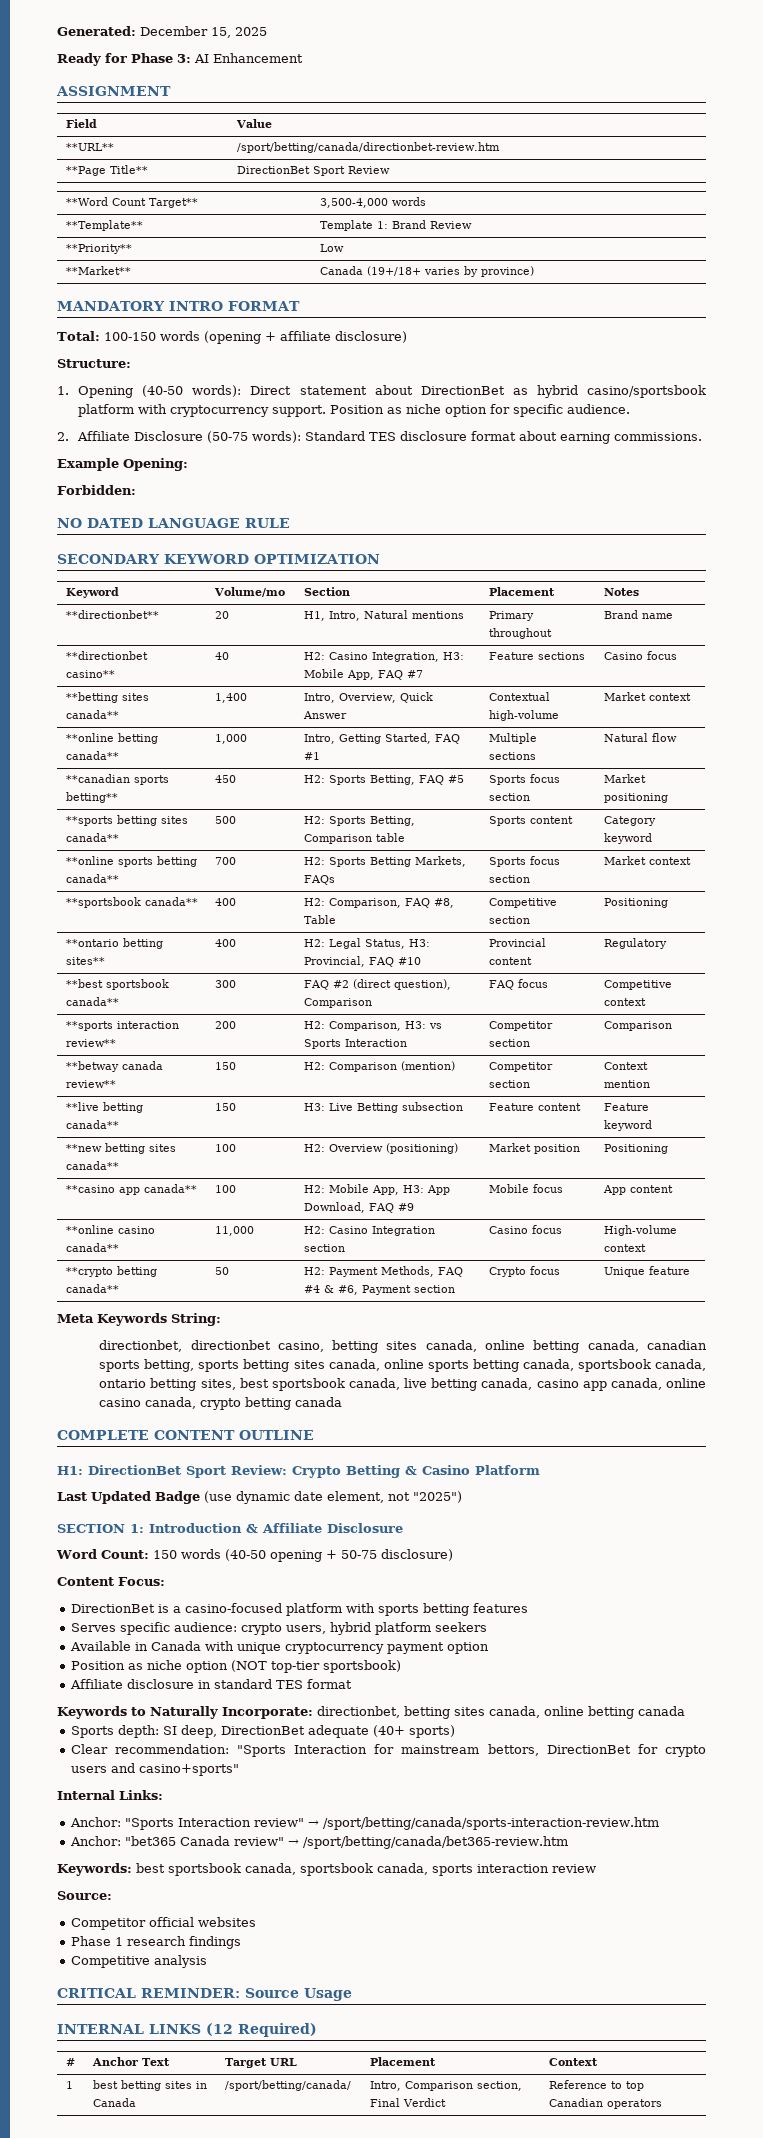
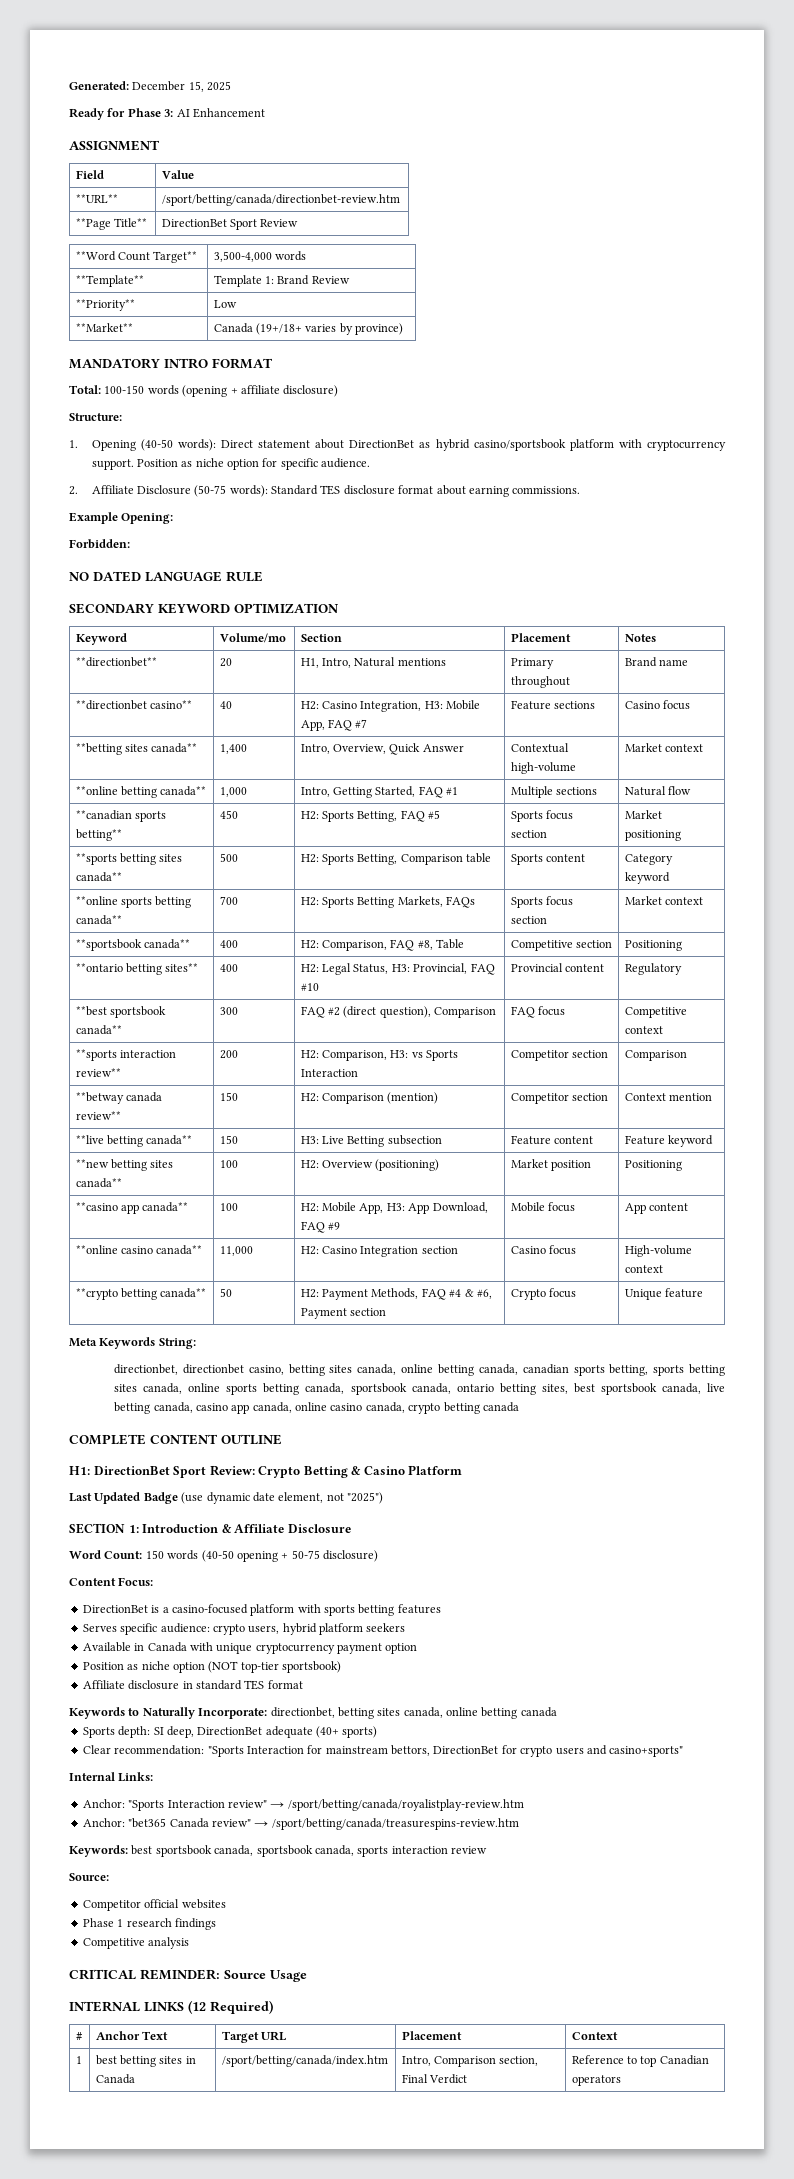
[322,1817,659,1830] /sport/betting/canada/sports-interaction-review.htm -> [287,1799,524,1811] /sport/betting/canada/royalistplay-review.htm
[302,1836,568,1849] /sport/betting/canada/bet365-review.htm -> [271,1818,519,1830] /sport/betting/canada/treasurespins-review.htm
[224,2080,351,2091] /sport/betting/canada/ -> [221,2055,388,2067] /sport/betting/canada/index.htm

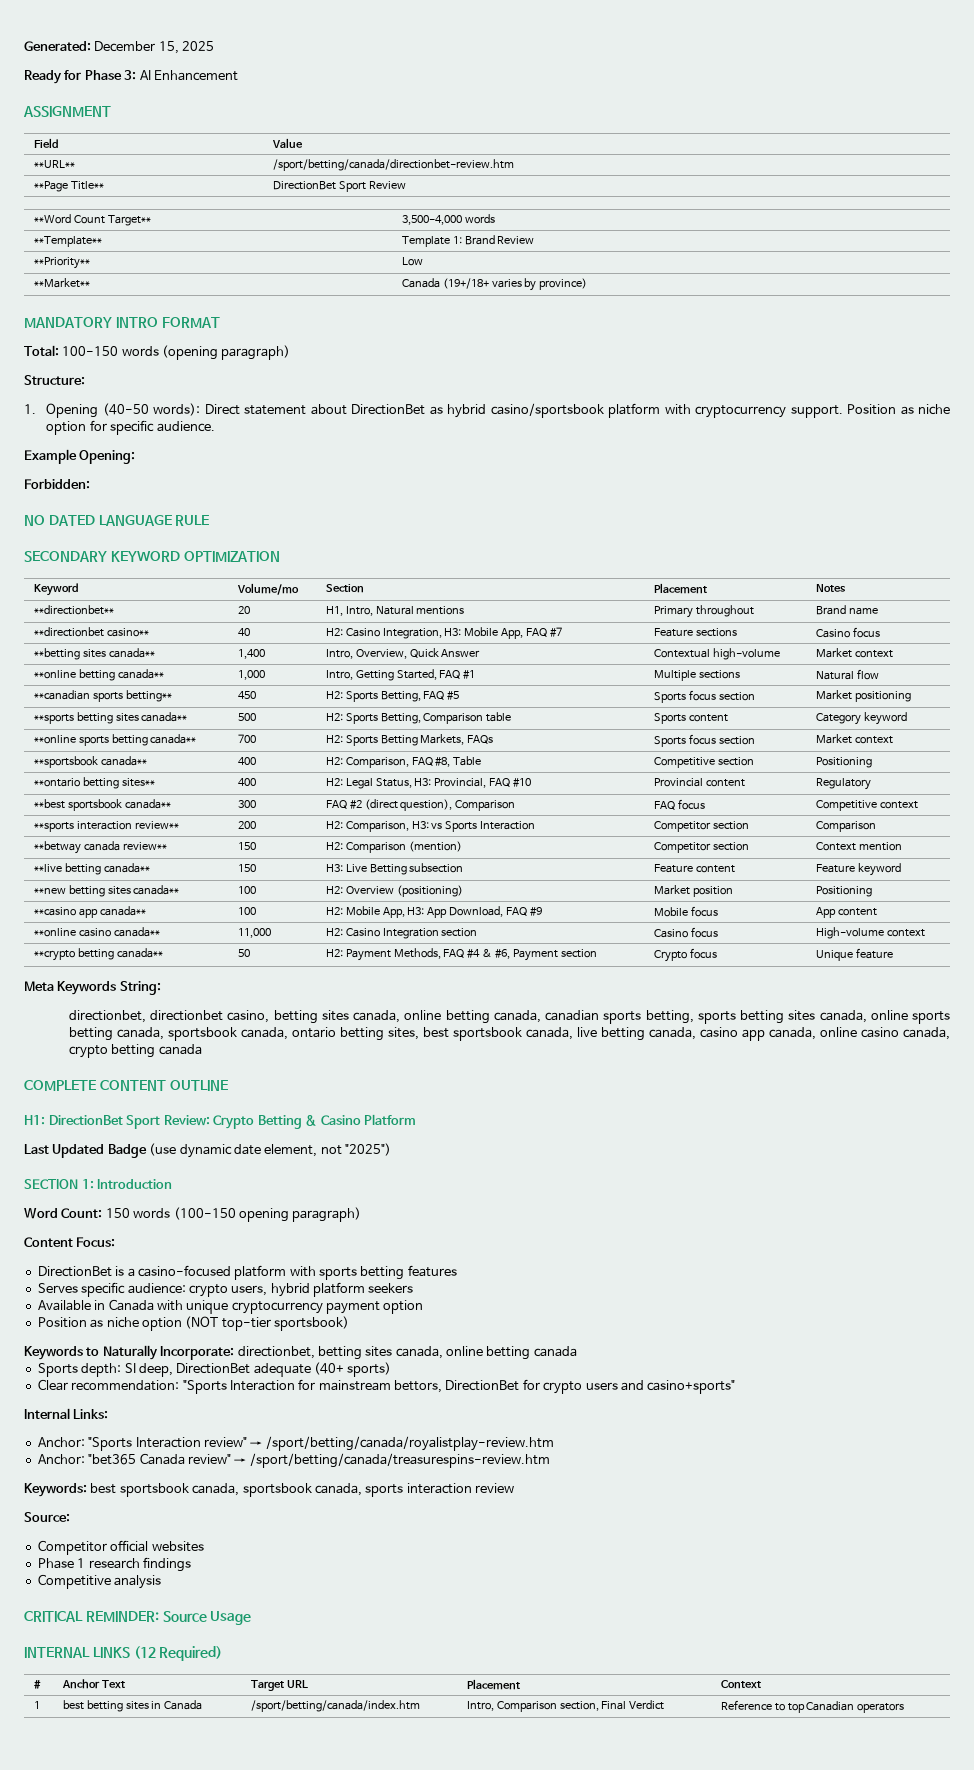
[230,385,339,397] + affiliate disclosure) -> [221,345,291,360] paragraph)
[69,485,581,497] // 2. Affiliate Disclosure (50-75 words): Standard TES disclosure format about earning commissions. -> (215, 426) none
[221,1524,351,1533] & Affiliate Disclosure -> (173, 1184) none
[201,1550,378,1562] (40-50 opening + 50-75 disclosure) -> [173,1207,362,1222] (100-150 opening paragraph)
[82,1680,303,1690] // Affiliate disclosure in standard TES format -> (349, 1323) none

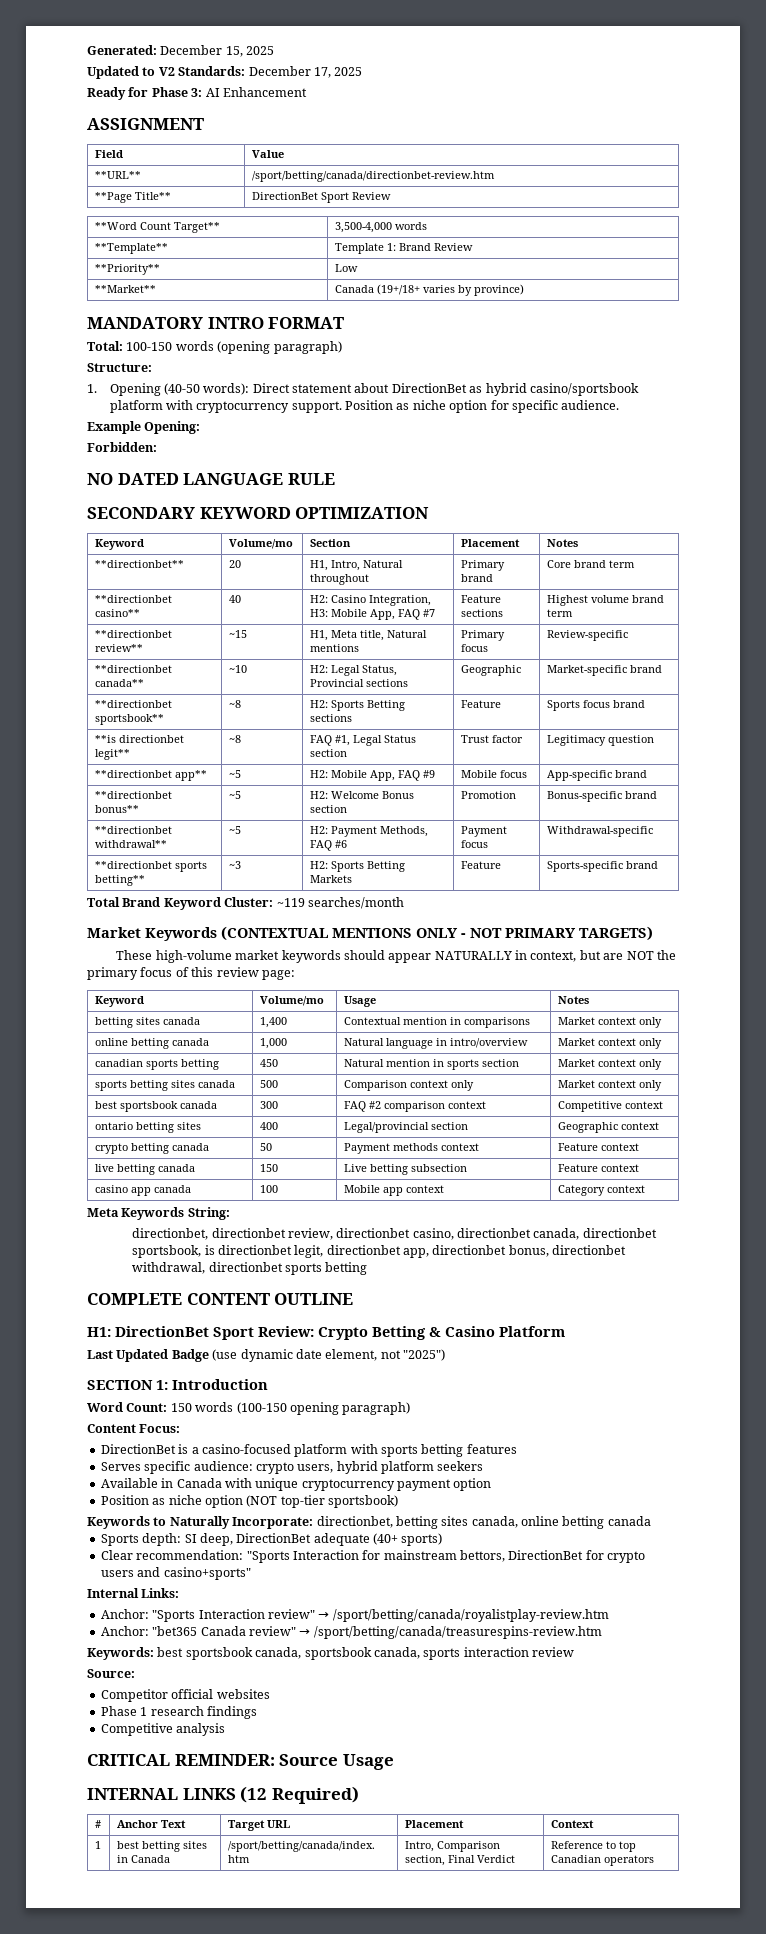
(215, 46) none -> [87,66,363,79] // Updated to V2 Standards: December 17, 2025
[416,606,465,615] [653,605,754,618] [815,605,878,615] mentions | Primary throughout | Brand name -> [309,574,369,585] [460,560,505,571] [460,574,493,582] [546,560,635,568] throughout | Primary brand | Core brand term
[815,627,880,638] [33,648,155,660] [237,649,265,659] [325,648,481,659] [653,648,780,660] [815,648,893,658] [33,669,164,681] [237,670,265,680] [325,669,476,681] [653,670,740,681] [815,669,879,680] [33,690,172,702] [237,691,256,699] [325,691,460,702] [653,690,755,703] [815,690,911,702] [33,712,188,724] [237,713,256,721] [325,712,512,724] [653,713,728,724] [815,712,907,725] [33,734,197,746] [237,734,256,743] [325,734,494,746] [653,734,755,747] [815,734,893,744] [33,756,147,768] [237,757,256,765] [325,756,482,768] [653,757,754,768] [815,757,872,768] [33,777,155,789] [237,778,256,786] [325,778,532,789] [653,778,745,787] [815,778,871,790] [33,799,171,811] [237,800,256,808] [325,799,516,811] [653,799,705,810] [815,800,918,811] [33,821,179,832] [237,821,256,829] [325,821,536,832] [653,821,749,832] [815,821,876,832] [33,841,167,854] [237,842,256,850] [325,841,462,853] [653,842,749,853] [815,842,902,851] [33,863,150,875] [237,864,256,872] [325,863,464,875] [653,864,735,873] [815,863,901,876] [33,885,180,897] [237,886,256,894] [325,885,463,897] [653,885,733,897] [815,886,872,897] [33,906,146,918] [237,907,256,915] Casino focus // **betting sites canada** | 1,400 | Intro, Overview, Quick Answer | Contextual high-volume | Market context // **online betting canada** | 1,000 | Intro, Getting Started, FAQ #1 | Multiple sections | Natural flow // **canadian sports betting** | 450 | H2: Sports Betting, FAQ #5 | Sports focus section | Market positioning // **sports betting sites canada** | 500 | H2: Sports Betting, Comparison table | Sports content | Category keyword // **online sports betting canada** | 700 | H2: Sports Betting Markets, FAQs | Sports focus section | Market context // **sportsbook canada** | 400 | H2: Comparison, FAQ #8, Table | Competitive section | Positioning // **ontario betting sites** | 400 | H2: Legal Status, H3: Provincial, FAQ #10 | Provincial content | Regulatory // **best sportsbook canada** | 300 | FAQ #2 (direct question), Comparison | FAQ focus | Competitive context // **sports interaction review** | 200 | H2: Comparison, H3: vs Sports Interaction | Competitor section | Comparison // **betway canada review** | 150 | H2: Comparison (mention) | Competitor section | Context mention // **live betting canada** | 150 | H3: Live Betting subsection | Feature content | Feature keyword // **new betting sites canada** | 100 | H2: Overview (positioning) | Market position | Positioning // **casino app canada** | 100 -> [546,595,664,606] [546,609,573,617] [94,630,172,638] [94,644,143,652] [228,630,247,638] [309,630,427,641] [309,644,359,652] [460,630,505,641] [460,644,488,652] [546,630,628,641] [94,665,172,673] [94,679,144,687] [228,665,247,673] [309,665,397,676] [309,679,408,687] [460,665,521,676] [546,665,662,676] [94,700,172,708] [94,714,164,725] [228,700,241,708] [309,700,405,711] [309,714,352,722] [460,700,501,708] [546,700,645,711] [94,735,184,743] [94,749,130,760] [228,735,241,743] [309,735,416,746] [309,749,347,757] [460,735,523,743] [546,735,654,746] [94,770,207,781] [228,770,241,778] Highest volume brand term // **directionbet review** | ~15 | H1, Meta title, Natural mentions | Primary focus | Review-specific // **directionbet canada** | ~10 | H2: Legal Status, Provincial sections | Geographic | Market-specific brand // **directionbet sportsbook** | ~8 | H2: Sports Betting sections | Feature | Sports focus brand // **is directionbet legit** | ~8 | FAQ #1, Legal Status section | Trust factor | Legitimacy question // **directionbet app** | ~5
[407,906,504,918] H3: App Download, -> (395, 775) none
[815,907,877,918] [33,927,160,937] [237,928,271,938] [325,928,478,939] [653,927,718,938] [815,927,925,939] [33,948,163,961] [237,949,250,957] [325,948,598,961] [653,948,717,962] [815,948,893,961] App content // **online casino canada** | 11,000 | H2: Casino Integration section | Casino focus | High-volume context // **crypto betting canada** | 50 | H2: Payment Methods, FAQ #4 & #6, Payment section | Crypto focus | Unique feature -> [546,770,647,781] [94,791,172,799] [94,805,139,813] [228,791,241,799] [309,791,414,799] [309,805,347,813] [460,791,516,799] [546,791,657,802] [94,826,172,834] [94,840,167,848] [228,826,241,834] [309,826,428,837] [309,840,347,851] [460,826,507,837] [460,840,488,848] [546,826,653,837] [94,861,207,872] [94,875,145,886] [228,861,241,869] [309,861,405,872] [309,875,352,883] [460,861,501,869] [546,861,658,872] [87,897,404,910] [87,926,653,941] [116,950,676,963] [87,967,295,980] [94,996,144,1007] [259,996,324,1006] [343,996,376,1007] [557,996,589,1004] [94,1017,200,1028] [259,1017,287,1028] [343,1017,530,1028] [557,1017,662,1028] [94,1038,209,1049] [259,1038,287,1049] [343,1038,528,1049] [557,1038,662,1049] [94,1059,219,1070] [259,1059,278,1067] [343,1059,519,1070] [557,1059,662,1070] [94,1080,235,1091] [259,1080,278,1088] [343,1080,474,1091] [557,1080,662,1091] [94,1101,217,1112] [259,1101,278,1109] [343,1101,486,1112] [557,1101,663,1112] [94,1122,201,1133] [259,1122,278,1130] [343,1122,468,1133] [557,1122,659,1133] [94,1143,209,1154] [259,1143,272,1151] [343,1143,479,1154] [557,1143,639,1151] [94,1164,195,1175] [259,1164,278,1172] [343,1164,467,1175] [557,1164,639,1172] [94,1185,191,1196] [259,1185,278,1193] [343,1185,444,1196] [557,1185,645,1196] App-specific brand // **directionbet bonus** | ~5 | H2: Welcome Bonus section | Promotion | Bonus-specific brand // **directionbet withdrawal** | ~5 | H2: Payment Methods, FAQ #6 | Payment focus | Withdrawal-specific // **directionbet sports betting** | ~3 | H2: Sports Betting Markets | Feature | Sports-specific brand // Total Brand Keyword Cluster: ~119 searches/month // Market Keywords (CONTEXTUAL MENTIONS ONLY - NOT PRIMARY TARGETS) // These high-volume market keywords should appear NATURALLY in context, but are NOT the primary focus of this review page: // Keyword | Volume/mo | Usage | Notes // betting sites canada | 1,400 | Contextual mention in comparisons | Market context only // online betting canada | 1,000 | Natural language in intro/overview | Market context only // canadian sports betting | 450 | Natural mention in sports section | Market context only // sports betting sites canada | 500 | Comparison context only | Market context only // best sportsbook canada | 300 | FAQ #2 comparison context | Competitive context // ontario betting sites | 400 | Legal/provincial section | Geographic context // crypto betting canada | 50 | Payment methods context | Feature context // live betting canada | 150 | Live betting subsection | Feature context // casino app canada | 100 | Mobile app context | Category context
[227,1010,950,1024] [68,1027,951,1041] [68,1044,202,1058] casino, betting sites canada, online betting canada, canadian sports betting, sports betting sites canada, online sports betting canada, sportsbook canada, ontario betting sites, best sportsbook canada, live betting canada, casino app canada, online casino canada, crypto betting canada -> [287,1228,657,1240] [132,1245,627,1258] [132,1262,368,1275] review, directionbet casino, directionbet canada, directionbet sportsbook, is directionbet legit, directionbet app, directionbet bonus, directionbet withdrawal, directionbet sports betting

